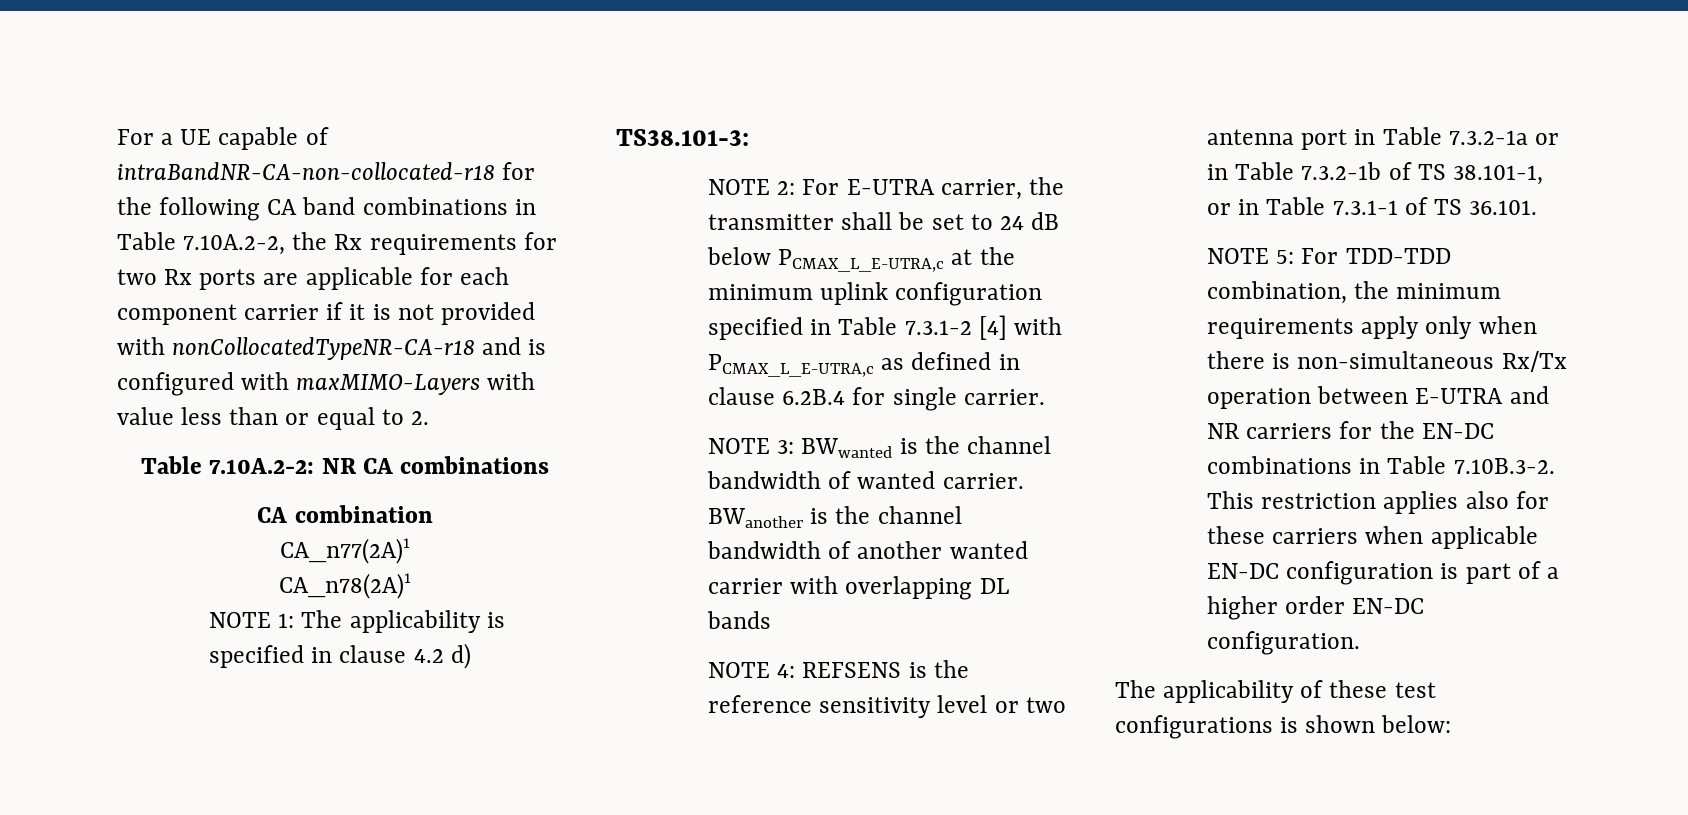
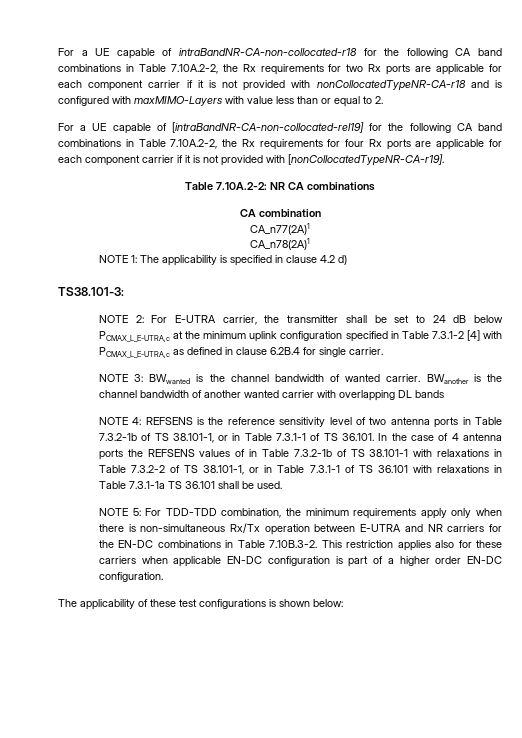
(429, 418) none -> [58,122,502,134] [58,139,503,150] [58,154,444,166] // For a UE capable of [intraBandNR-CA-non-collocated-rel19] for the following CA band combinations in Table 7.10A.2-2, the Rx requirements for four Rx ports are applicable for each component carrier if it is not provided with [nonCollocatedTypeNR-CA-r19].
[994,701,1019,713] or -> [356,417,367,425] of
[1301,127,1559,150] port in Table 7.3.2-1a or -> [434,417,459,428] ports
(1538, 207) none -> [378,433,502,441] [98,449,502,460] [98,465,502,475] [98,481,282,489] In the case of 4 antenna ports the REFSENS values of in Table 7.3.2-1b of TS 38.101-1 with relaxations in Table 7.3.2-2 of TS 38.101-1, or in Table 7.3.1-1 of TS 36.101 with relaxations in Table 7.3.1-1a TS 36.101 shall be used.

